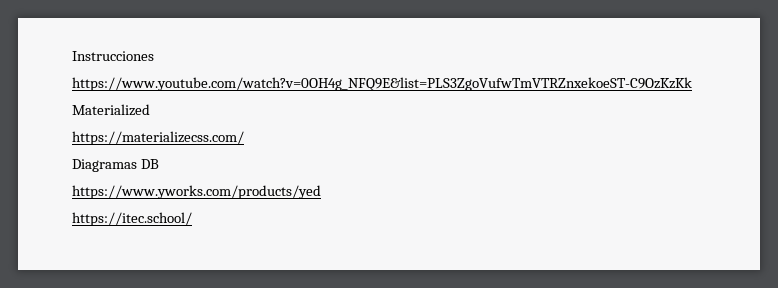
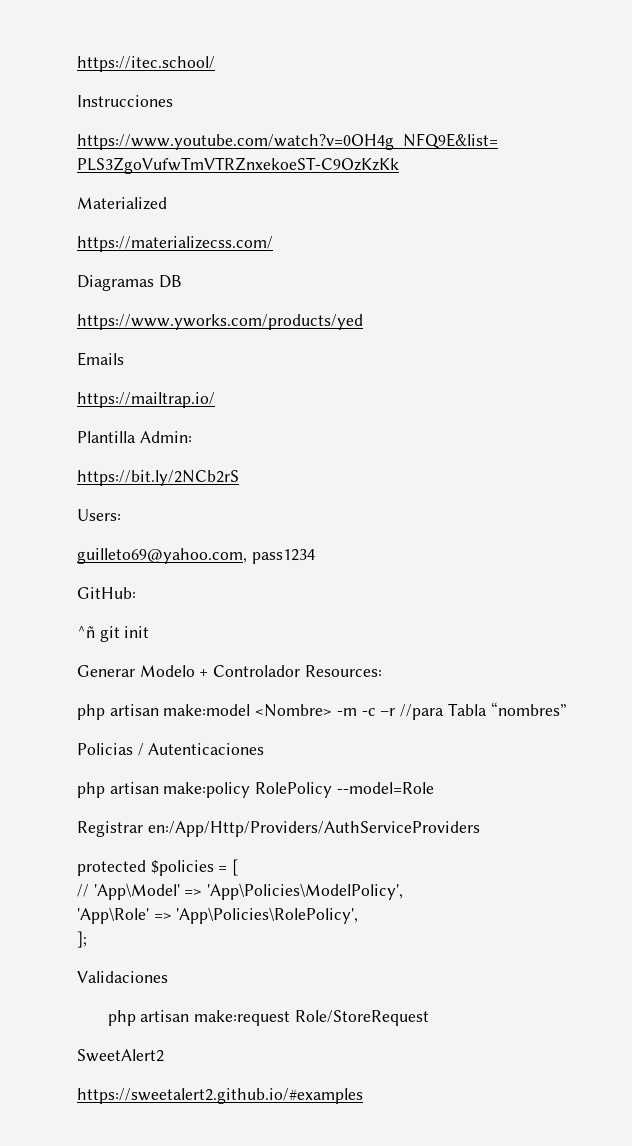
(72, 56) none -> [77,56,215,72] https://itec.school/ //
[72,212,192,226] https://itec.school/ -> [77,352,124,366] [77,392,215,408] [77,431,192,443] [77,470,239,486] [77,509,121,521] [77,548,315,564] [77,587,136,599] [77,626,150,642] [77,665,382,677] [77,702,567,720] [77,743,265,756] [77,782,434,798] [77,821,480,837] [77,859,239,876] [77,883,404,900] [77,907,359,924] [77,931,87,948] [77,971,168,983] [107,1010,429,1026] [77,1049,164,1062] [77,1088,363,1104] Emails // https://mailtrap.io/ // Plantilla Admin: // https://bit.ly/2NCb2rS // Users: // guilleto69@yahoo.com, pass1234 // GitHub: // ^ñ git init // Generar Modelo + Controlador Resources: // php artisan make:model <Nombre> -m -c –r //para Tabla “nombres” // Policias / Autenticaciones // php artisan make:policy RolePolicy --model=Role // Registrar en:/App/Http/Providers/AuthServiceProviders // protected $policies = [ // // 'App\Model' => 'App\Policies\ModelPolicy', // 'App\Role' => 'App\Policies\RolePolicy', // ]; // Validaciones // php artisan make:request Role/StoreRequest // SweetAlert2 // https://sweetalert2.github.io/#examples

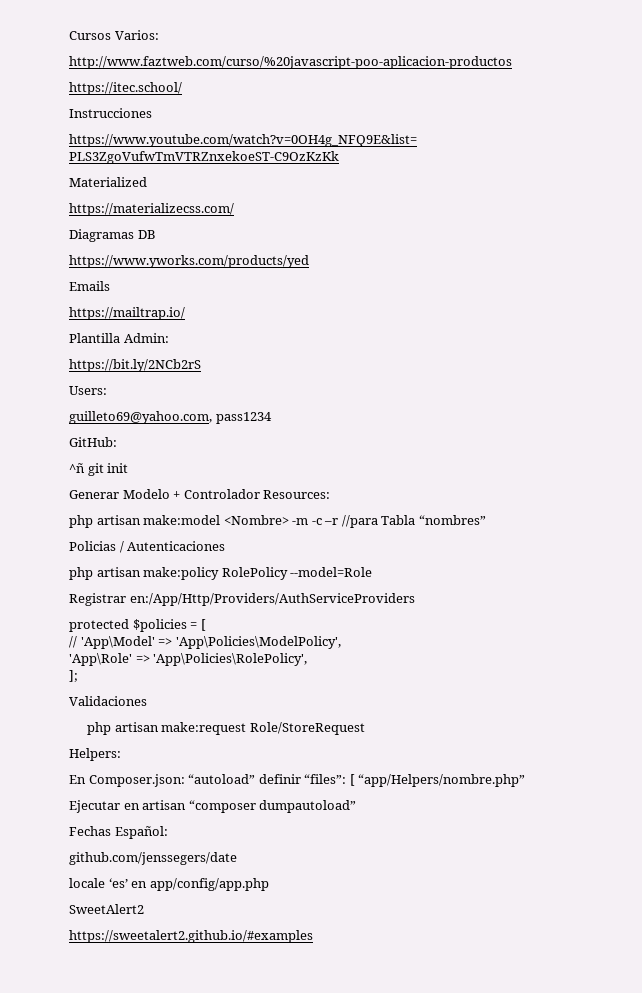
(77, 64) none -> [69,30,159,40] [69,56,512,69] Cursos Varios: // http://www.faztweb.com/curso/%20javascript-poo-aplicacion-productos //
(429, 1018) none -> [69,748,121,761] [69,774,526,787] [69,800,357,813] [69,826,168,839] [69,852,237,865] [69,878,269,891] // Helpers: // En Composer.json: “autoload” definir “files”: [ “app/Helpers/nombre.php” // Ejecutar en artisan “composer dumpautoload” // Fechas Español: // github.com/jenssegers/date // locale ‘es’ en app/config/app.php

